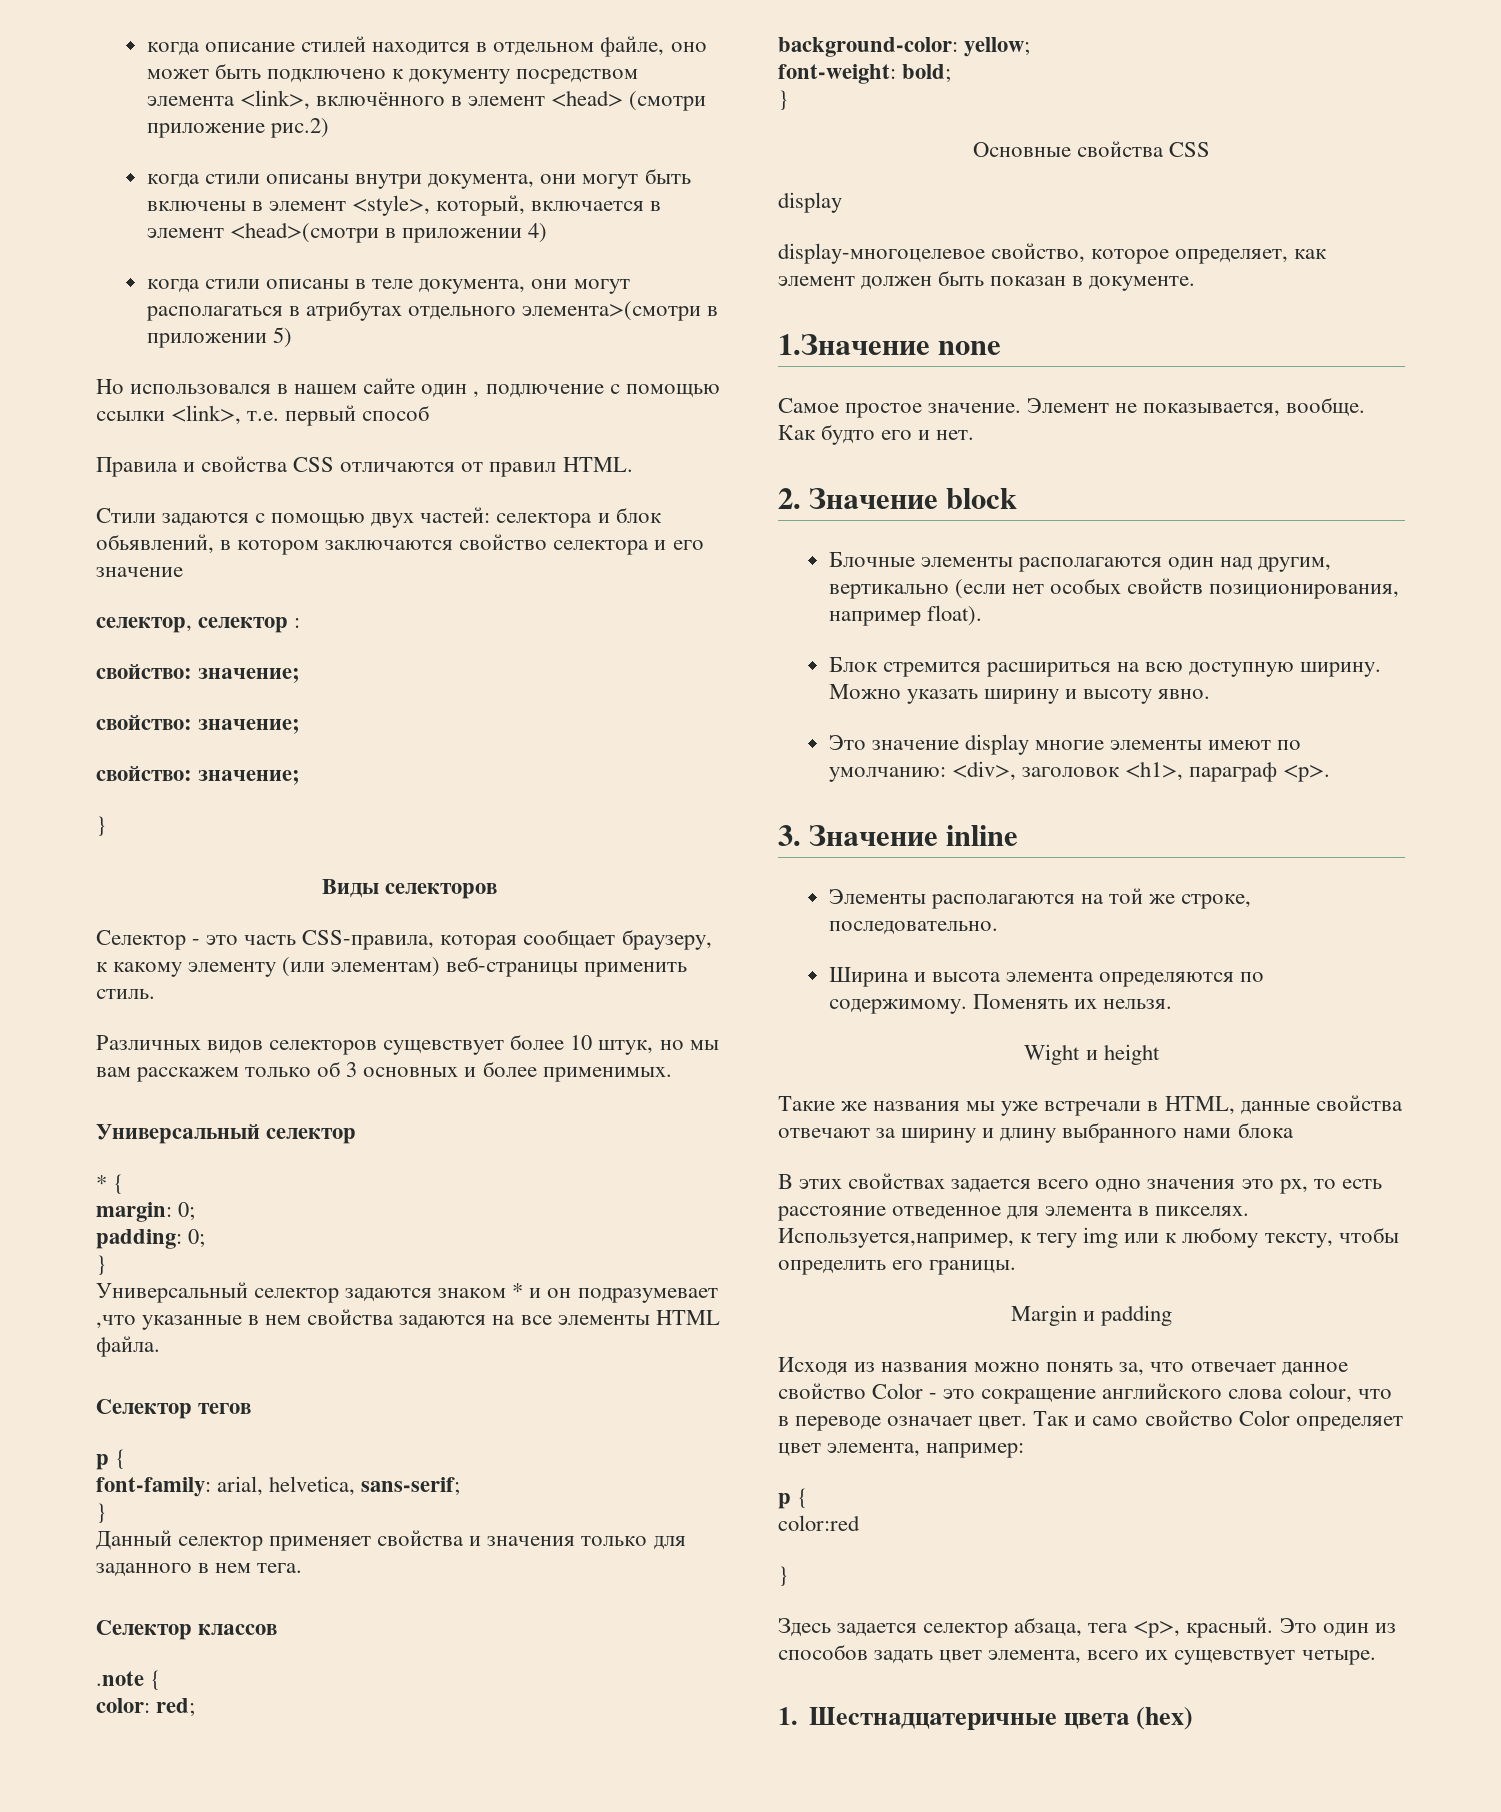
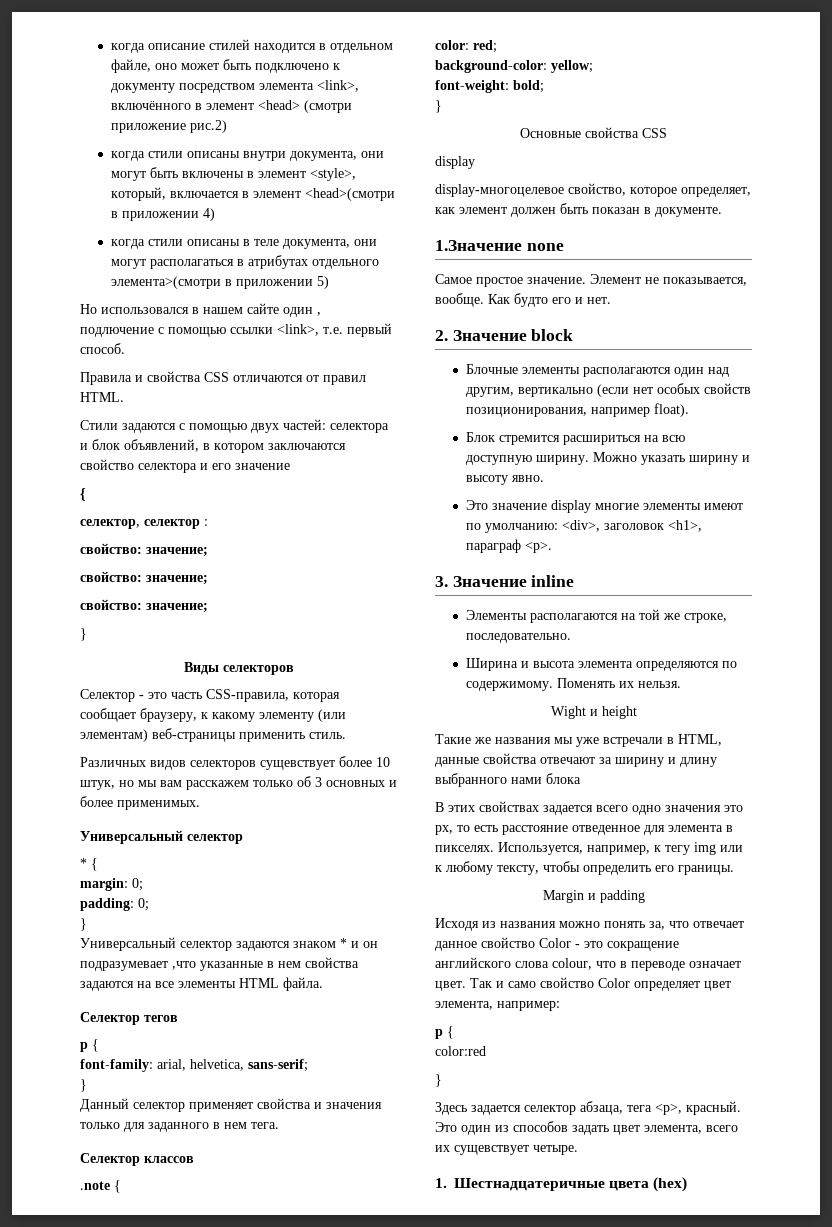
[362,405,430,421] способ -> [80,343,125,354] способ.
[96,534,214,554] обьявлений, -> [124,439,199,452] объявлений,
(183, 572) none -> [80,488,86,501] // {
[778,1228,1014,1248] Используется,например, -> [498,842,650,855] Используется, например,

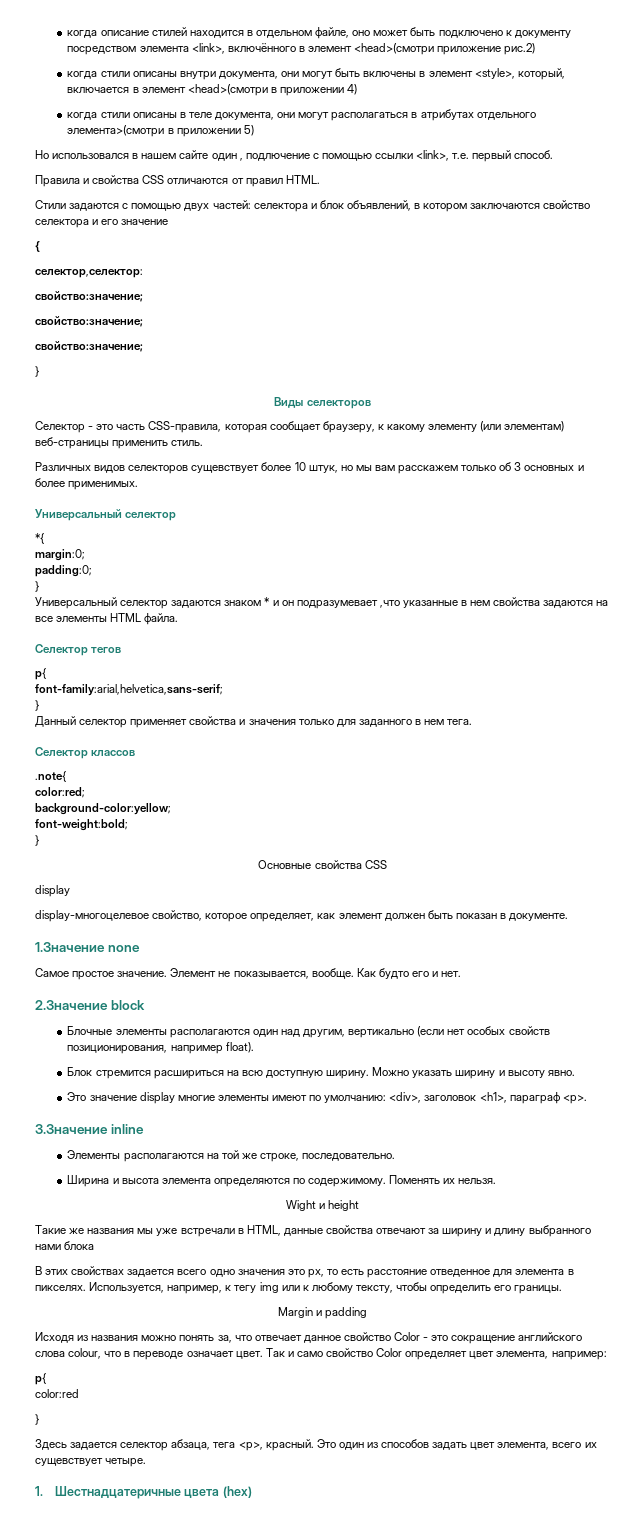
[258,100,353,113] <head> (смотри -> [354,43,435,55] <head>(смотри
[80,519,208,529] [80,543,208,557] [80,571,208,585] [80,599,208,613] селектор, селектор : // свойство: значение; // свойство: значение; // свойство: значение; -> [35,269,143,278] [35,291,143,302] [35,316,143,327] [35,341,143,352] селектор,селектор: // свойство:значение; // свойство:значение; // свойство:значение;
[80,858,98,871] [80,878,143,891] [80,898,149,911] * { // margin: 0; // padding: 0; -> [35,533,44,544] [35,549,85,561] [35,565,92,577] *{ // margin:0; // padding:0;
[80,1039,99,1052] [80,1059,308,1072] p { // font-family: arial, helvetica, sans-serif; -> [35,668,46,680] [35,684,223,696] p{ // font-family:arial,helvetica,sans-serif;
[80,1180,121,1193] [435,40,497,53] [435,60,593,73] [435,80,544,93] .note { // color: red; // background-color: yellow; // font-weight: bold; -> [35,771,66,782] [35,787,85,798] [35,803,171,815] [35,819,128,831] .note{ // color:red; // background-color:yellow; // font-weight:bold;
[435,330,527,341] 2. Значение -> [35,1000,108,1010] 2.Значение
[435,576,527,587] 3. Значение -> [35,1124,108,1134] 3.Значение
[435,1026,454,1039] p { -> [35,1373,46,1385] p{

